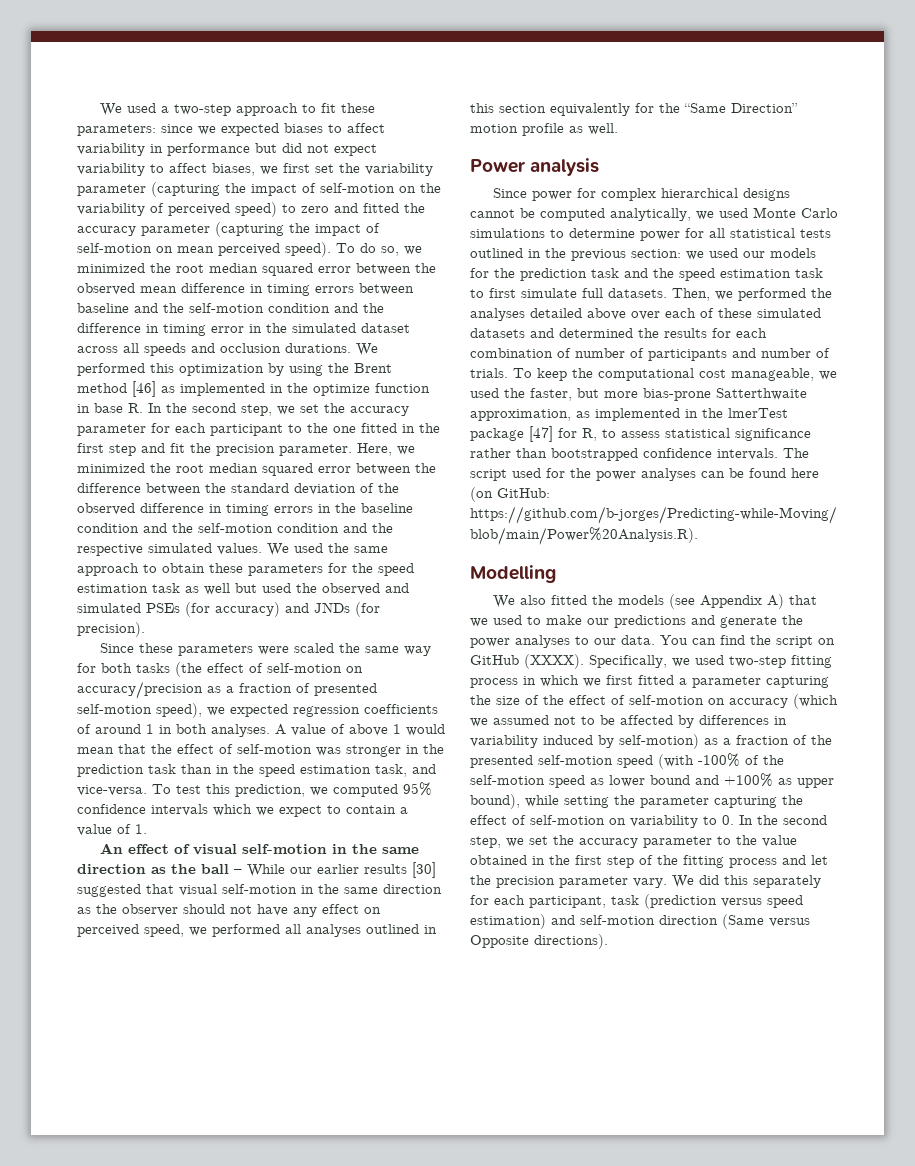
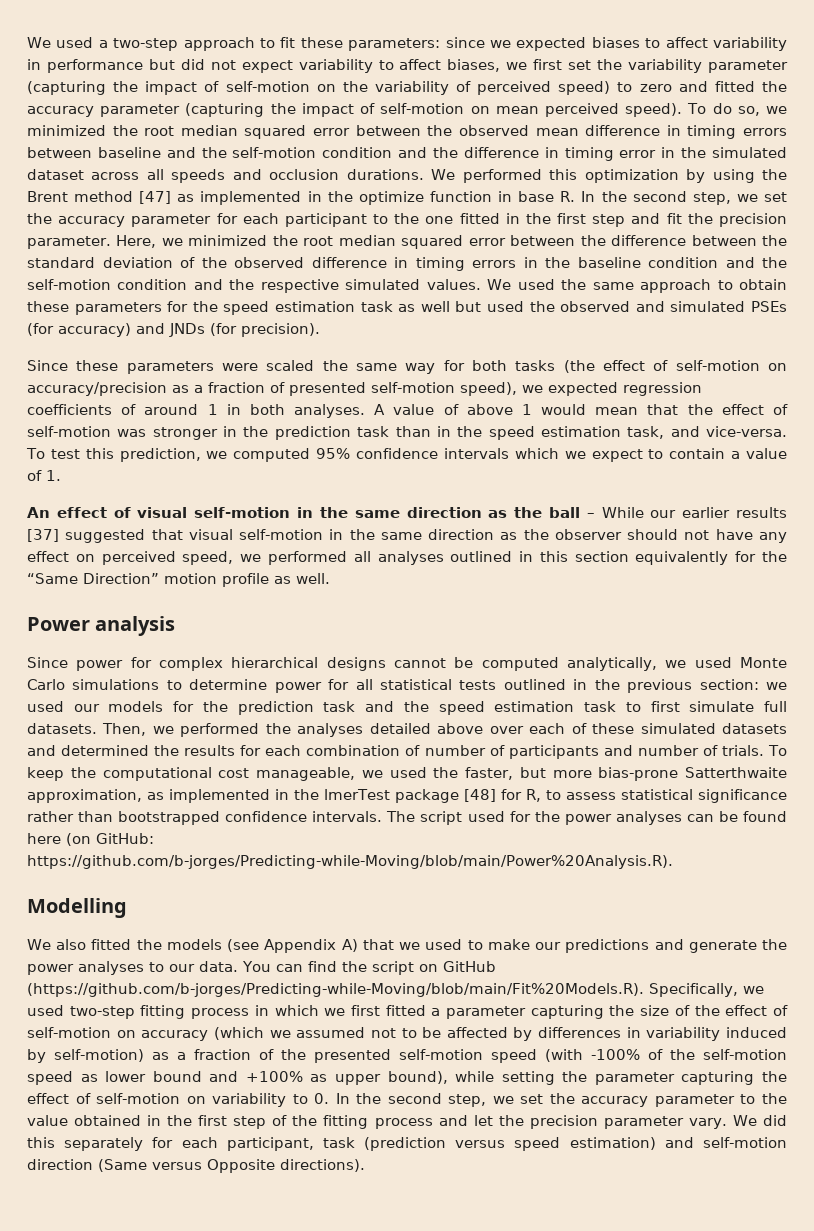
[132,381,156,397] [46] -> [139,191,172,204] [47]
[412,862,436,878] [30] -> [27,529,59,542] [37]
[529,426,553,442] [47] -> [463,789,496,802] [48]
[524,654,584,669] (XXXX). -> [27,983,644,997] (https://github.com/b-jorges/Predicting-while-Moving/blob/main/Fit%20Models.R).

